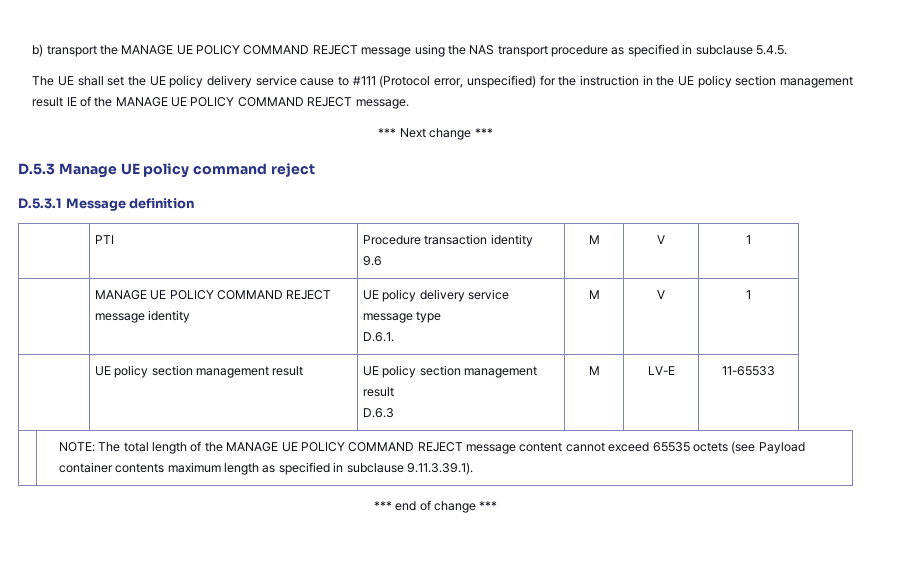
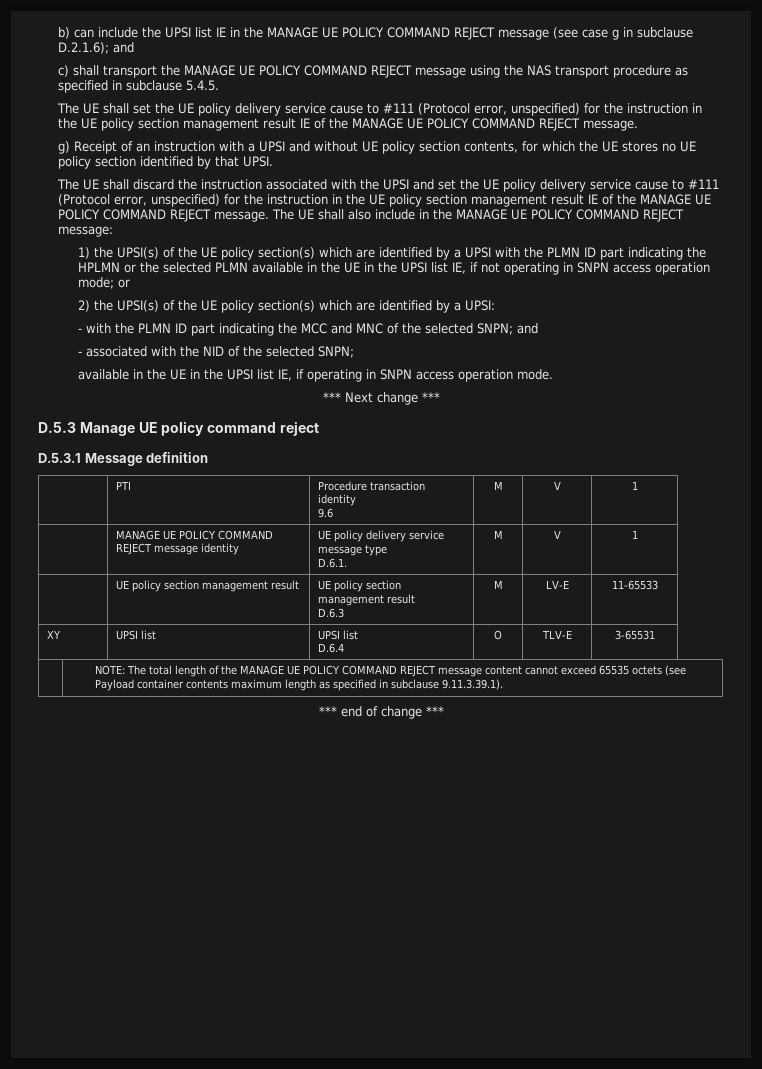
(44, 50) none -> [73,27,693,40] [57,42,134,54] [57,65,99,77] can include the UPSI list IE in the MANAGE UE POLICY COMMAND REJECT message (see case g in subclause D.2.1.6); and // c) shall
(409, 104) none -> [57,141,696,154] [57,156,273,169] [56,179,719,192] [57,194,711,207] [57,209,684,222] [57,226,113,237] [77,247,706,260] [77,262,710,275] [77,277,130,289] [77,300,495,313] [77,323,538,336] [77,346,354,358] [77,369,553,382] // g) Receipt of an instruction with a UPSI and without UE policy section contents, for which the UE stores no UE policy section identified by that UPSI. // The UE shall discard the instruction associated with the UPSI and set the UE policy delivery service cause to #111 (Protocol error, unspecified) for the instruction in the UE policy section management result IE of the MANAGE UE POLICY COMMAND REJECT message. The UE shall also include in the MANAGE UE POLICY COMMAND REJECT message: // 1) the UPSI(s) of the UE policy section(s) which are identified by a UPSI with the PLMN ID part indicating the HPLMN or the selected PLMN available in the UE in the UPSI list IE, if not operating in SNPN access operation mode; or // 2) the UPSI(s) of the UE policy section(s) which are identified by a UPSI: // - with the PLMN ID part indicating the MCC and MNC of the selected SNPN; and // - associated with the NID of the selected SNPN; // available in the UE in the UPSI list IE, if operating in SNPN access operation mode.
(775, 371) none -> [46,630,61,639] [115,630,156,640] [317,630,358,640] [317,643,344,653] [494,630,502,640] [541,630,572,639] [614,630,655,640] // XY | UPSI list | UPSI list // D.6.4 | O | TLV-E | 3-65531

